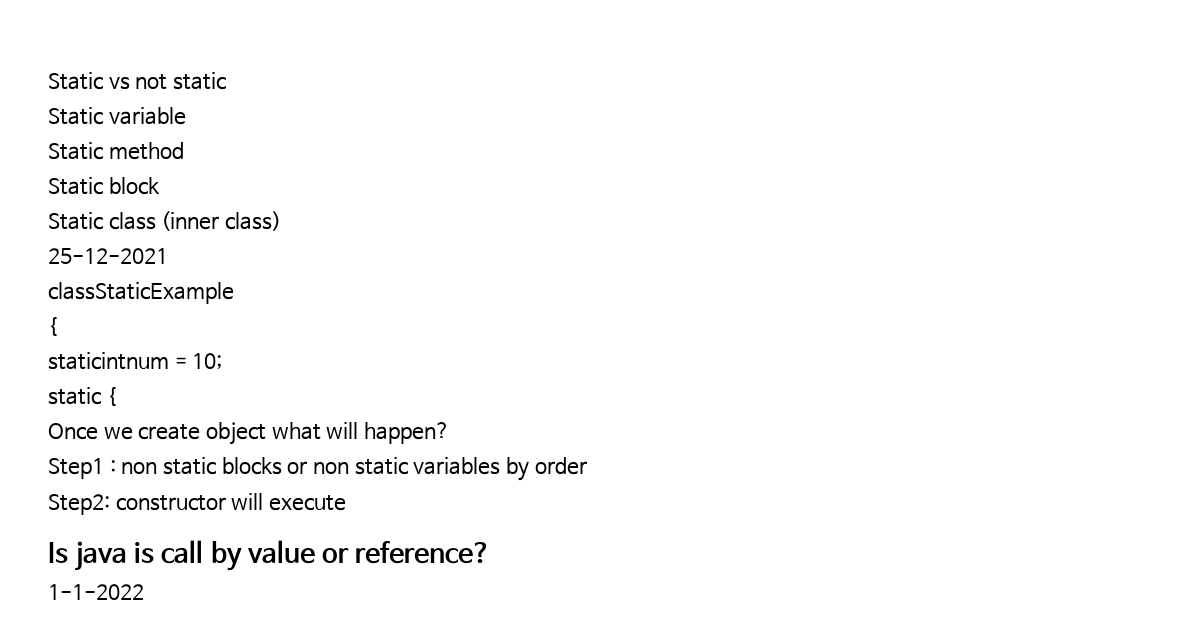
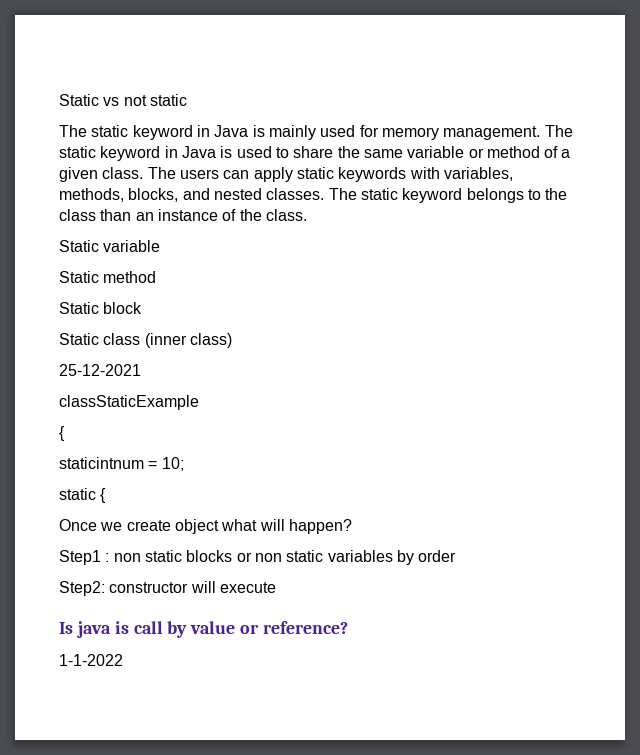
(226, 81) none -> [59,125,573,140] [59,146,571,161] [59,167,513,182] [59,188,568,203] [59,209,307,221] // The static keyword in Java is mainly used for memory management. The static keyword in Java is used to share the same variable or method of a given class. The users can apply static keywords with variables, methods, blocks, and nested classes. The static keyword belongs to the class than an instance of the class.

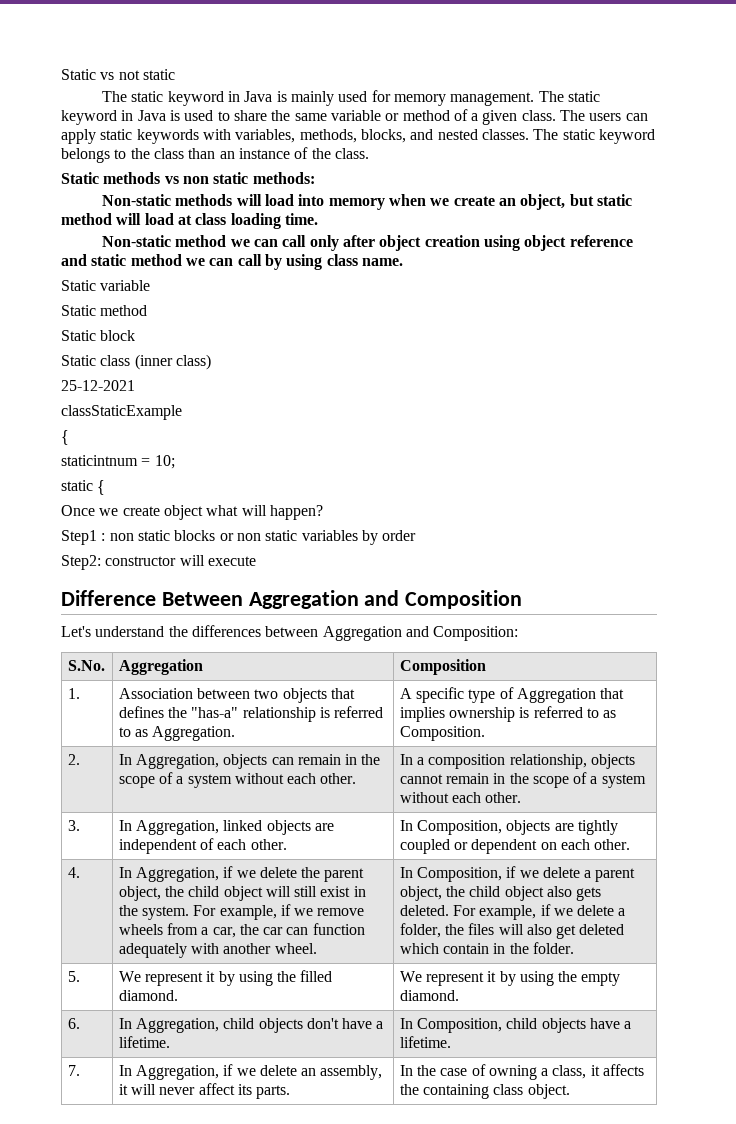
(307, 215) none -> [61,172,315,184] [102,194,632,210] [61,213,318,229] [102,235,633,251] [61,254,403,270] // Static methods vs non static methods: // Non-static methods will load into memory when we create an object, but static method will load at class loading time. // Non-static method we can call only after object creation using object reference and static method we can call by using class name.
[59,621,349,638] [59,654,123,666] Is java is call by value or reference? // 1-1-2022 -> [61,590,523,609] [61,625,519,641] [67,660,105,671] [118,659,203,675] [399,659,486,675] [67,688,80,699] [118,688,355,703] [118,706,384,722] [118,726,236,741] [399,687,625,703] [399,706,617,722] [399,726,485,741] [67,754,80,765] [118,754,381,769] [118,772,357,788] [399,754,635,769] [399,772,646,788] [399,792,522,803] [67,820,80,831] [118,820,334,835] [118,838,287,854] [399,820,618,835] [399,839,631,854] [67,867,80,878] [118,866,365,882] [118,886,366,901] [118,904,365,920] [118,923,365,938] [118,943,317,958] [399,866,636,882] [399,886,602,901] [399,904,626,920] [399,923,625,939] [399,942,574,954] [67,971,80,982] [118,970,333,986] [118,990,178,1001] [399,971,621,986] [399,990,459,1001] [67,1018,80,1029] [118,1018,384,1033] [118,1036,170,1048] [399,1018,632,1033] [399,1036,451,1048] [67,1065,80,1076] [118,1064,383,1080] [118,1083,291,1099] [399,1064,645,1080] [399,1084,570,1099] Difference Between Aggregation and Composition // Let's understand the differences between Aggregation and Composition: // S.No. | Aggregation | Composition // 1. | Association between two objects that defines the "has-a" relationship is referred to as Aggregation. | A specific type of Aggregation that implies ownership is referred to as Composition. // 2. | In Aggregation, objects can remain in the scope of a system without each other. | In a composition relationship, objects cannot remain in the scope of a system without each other. // 3. | In Aggregation, linked objects are independent of each other. | In Composition, objects are tightly coupled or dependent on each other. // 4. | In Aggregation, if we delete the parent object, the child object will still exist in the system. For example, if we remove wheels from a car, the car can function adequately with another wheel. | In Composition, if we delete a parent object, the child object also gets deleted. For example, if we delete a folder, the files will also get deleted which contain in the folder. // 5. | We represent it by using the filled diamond. | We represent it by using the empty diamond. // 6. | In Aggregation, child objects don't have a lifetime. | In Composition, child objects have a lifetime. // 7. | In Aggregation, if we delete an assembly, it will never affect its parts. | In the case of owning a class, it affects the containing class object.

